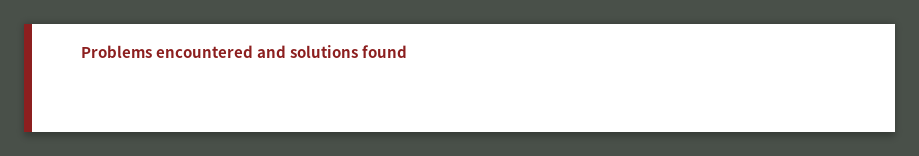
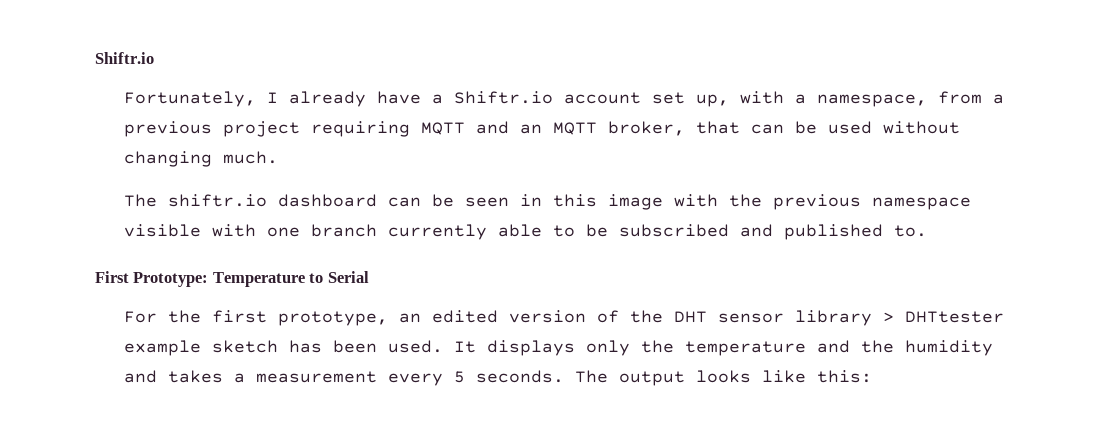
[81,45,408,58] Problems encountered and solutions found -> [95,52,154,64] [123,91,1004,107] [123,121,960,137] [123,151,278,167] [123,194,971,210] [123,224,927,240] [95,271,369,287] [123,310,1004,326] [123,340,993,356] [123,370,872,386] Shiftr.io // Fortunately, I already have a Shiftr.io account set up, with a namespace, from a previous project requiring MQTT and an MQTT broker, that can be used without changing much. // The shiftr.io dashboard can be seen in this image with the previous namespace visible with one branch currently able to be subscribed and published to. // First Prototype: Temperature to Serial // For the first prototype, an edited version of the DHT sensor library > DHTtester example sketch has been used. It displays only the temperature and the humidity and takes a measurement every 5 seconds. The output looks like this:

